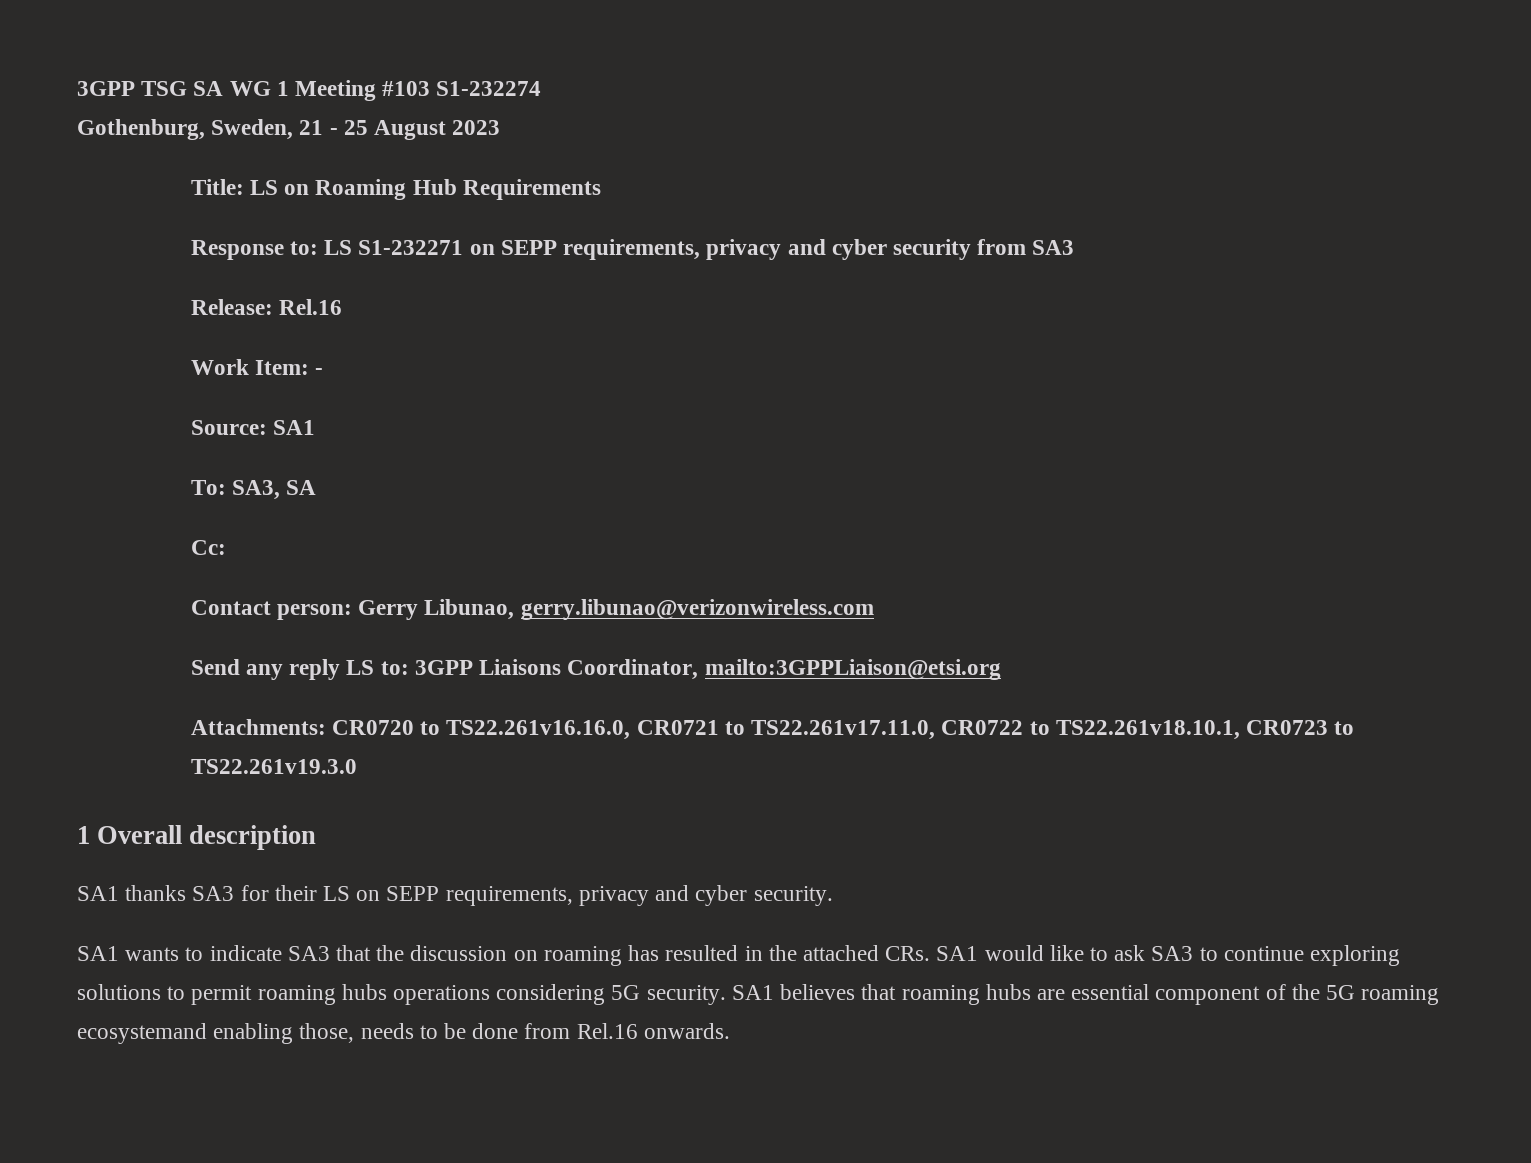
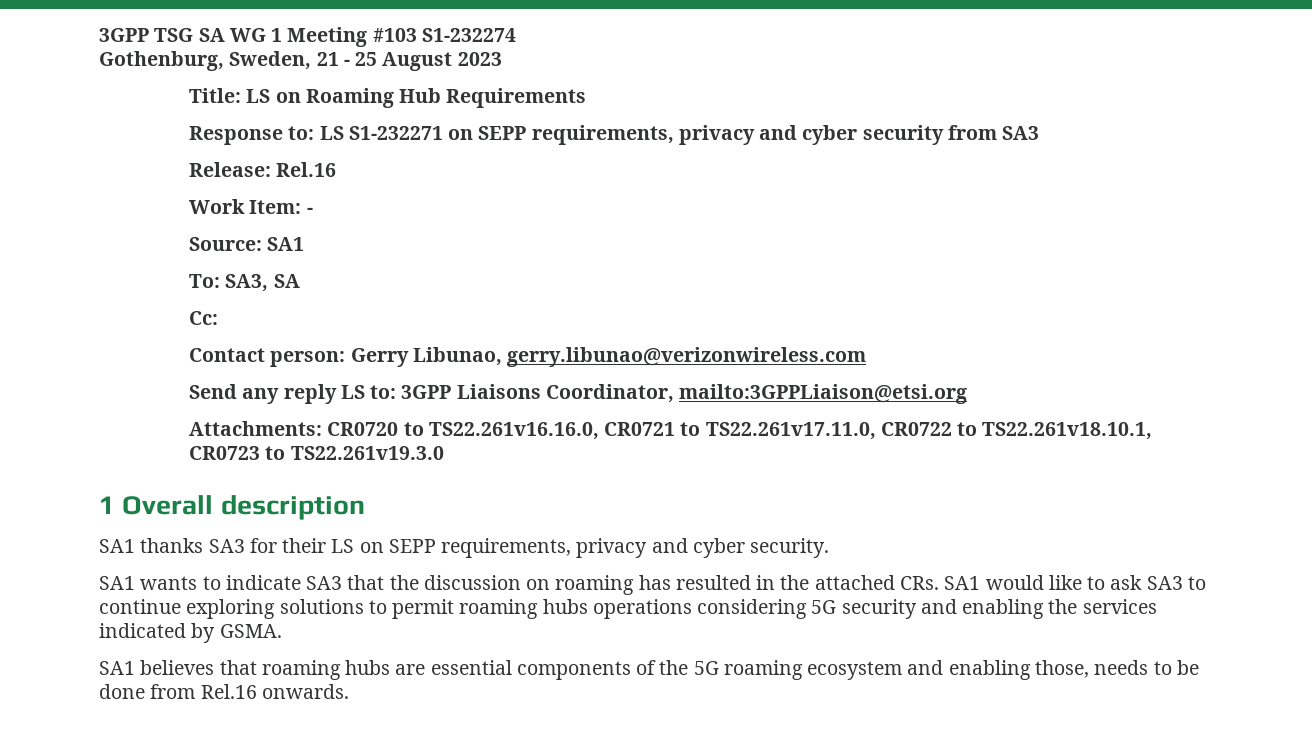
[646,985,726,1005] security. -> [841,599,1157,619] [99,623,282,643] security and enabling the services indicated by GSMA. //
[1155,986,1261,1005] component -> [516,661,631,680] components
[77,1023,207,1044] ecosystemand -> [807,660,944,680] ecosystem and

